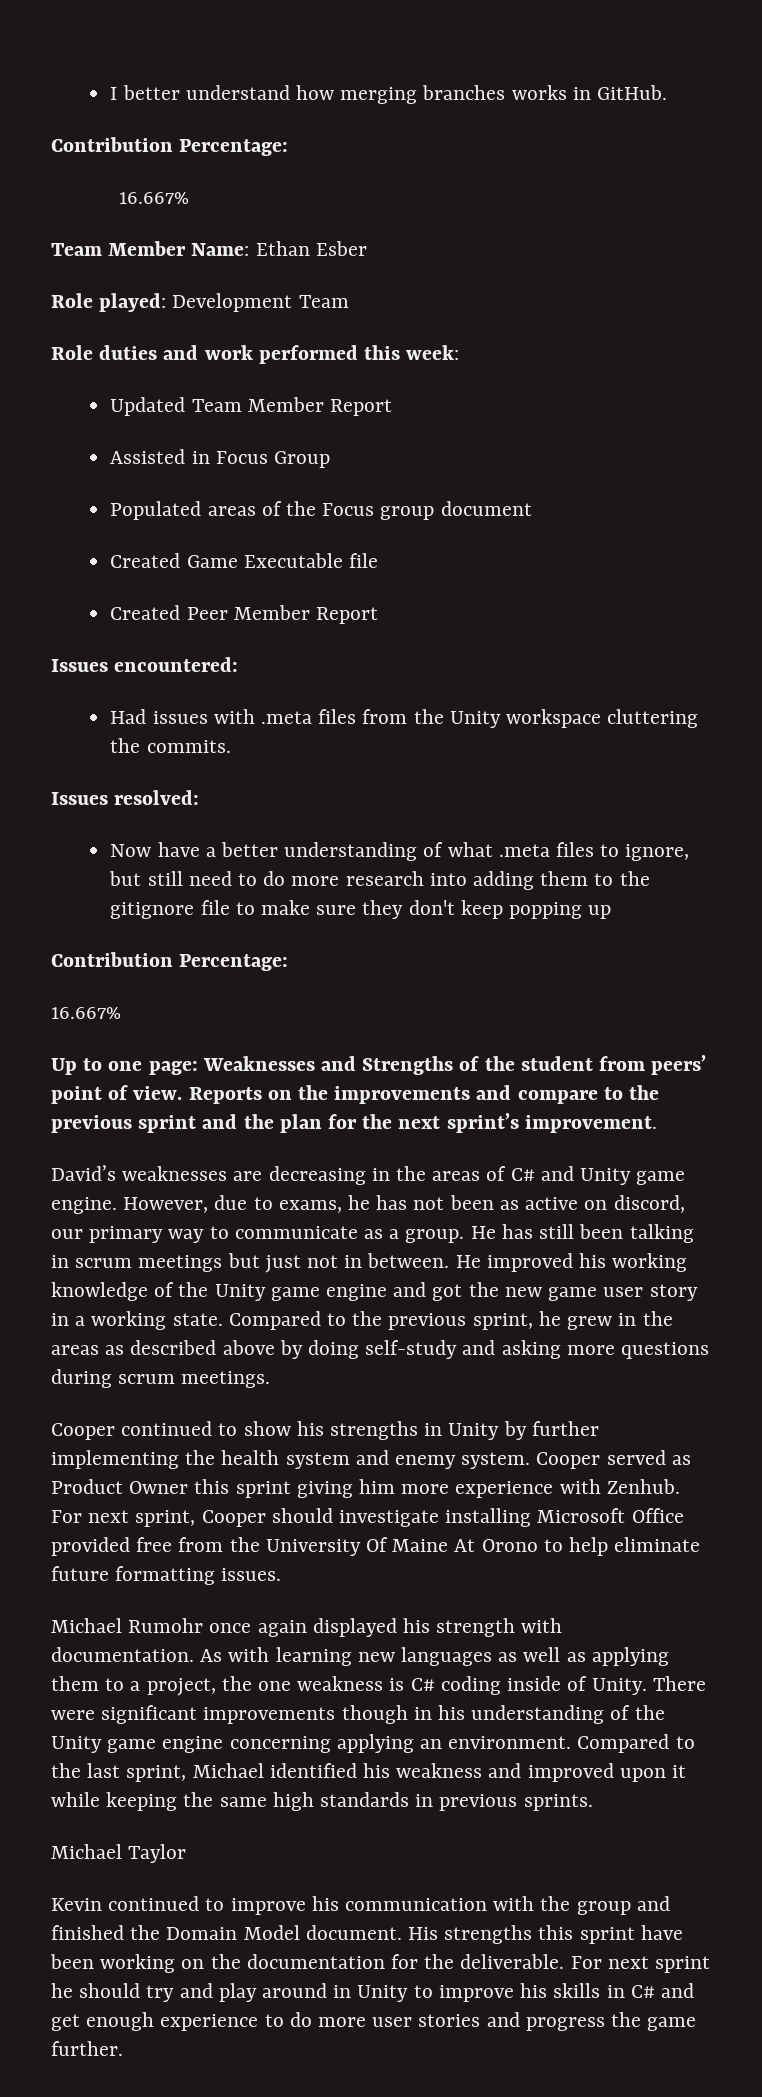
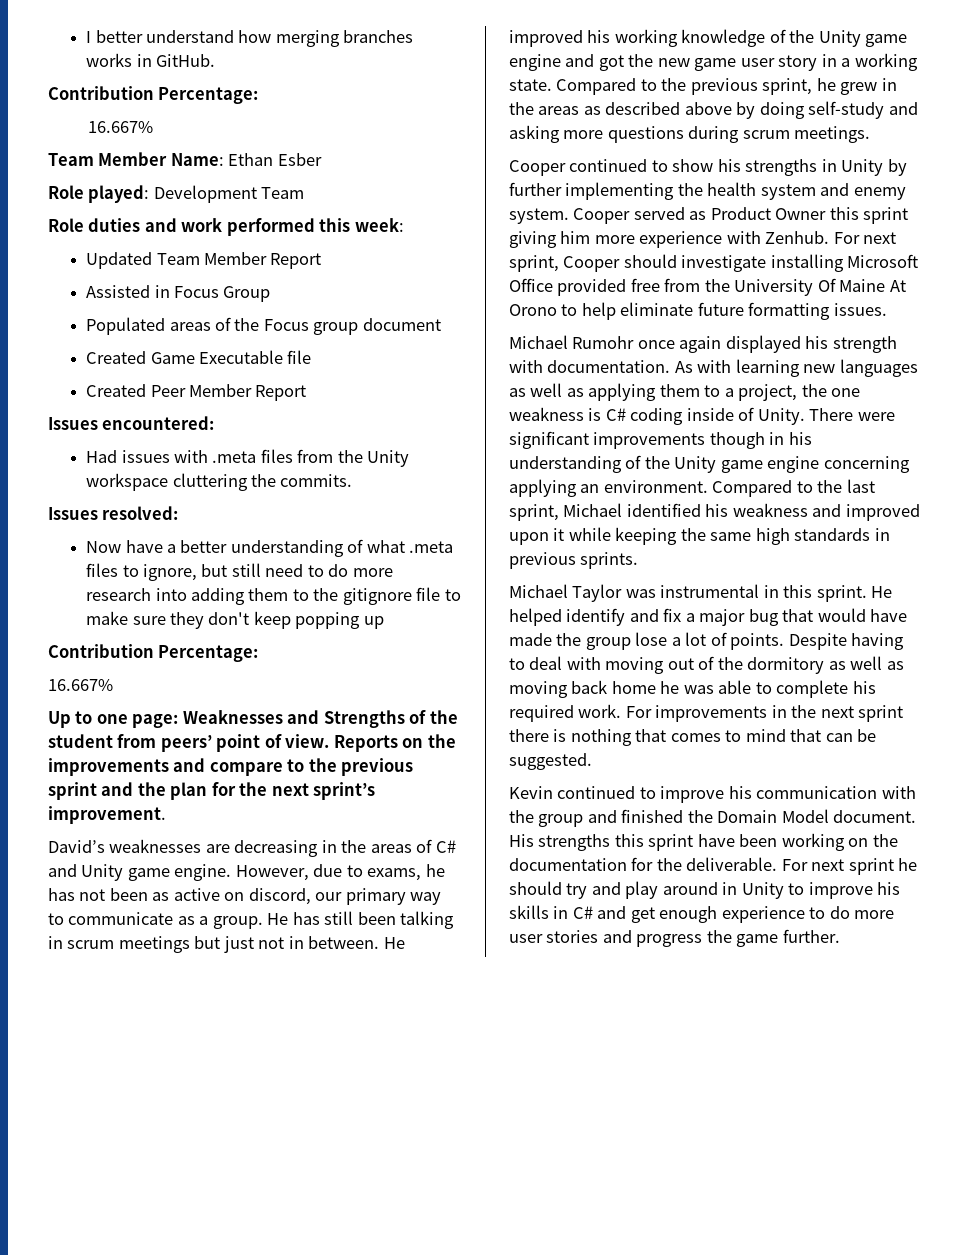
(187, 1853) none -> [625,584,893,602] [509,608,908,626] [509,632,905,650] [509,656,904,674] [509,680,876,698] [509,704,904,722] [509,729,877,746] [509,753,592,770] was instrumental in this sprint. He helped identify and fix a major bug that would have made the group lose a lot of points. Despite having to deal with moving out of the dormitory as well as moving back home he was able to complete his required work. For improvements in the next sprint there is nothing that comes to mind that can be suggested.

